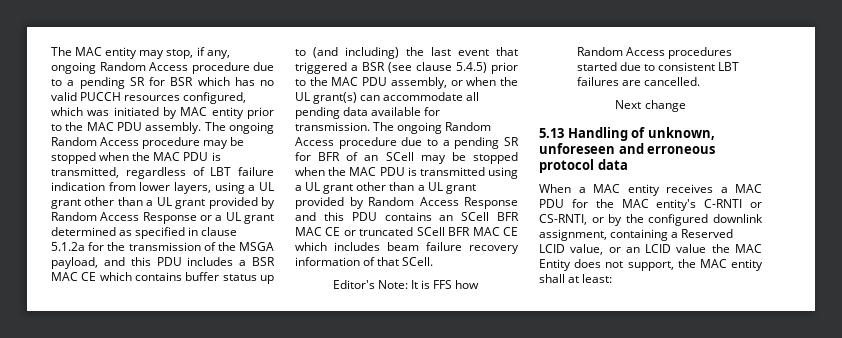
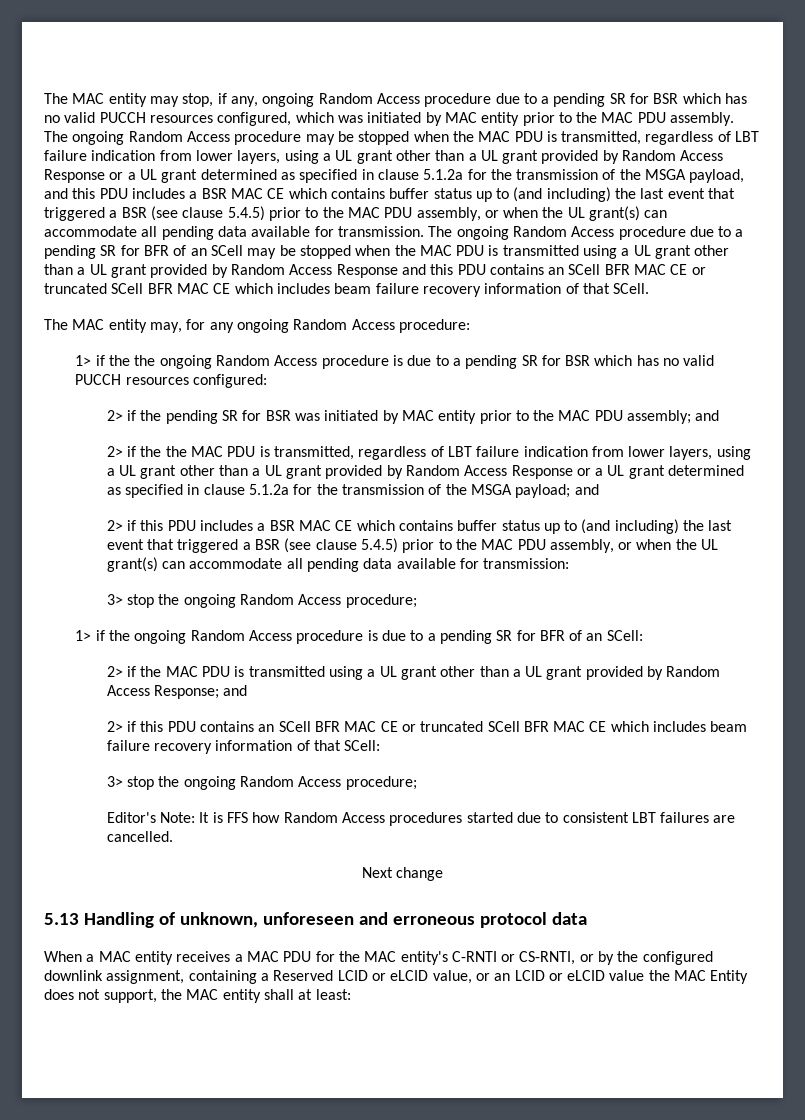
(434, 261) none -> [44,319,470,333] [75,355,715,369] [75,374,267,388] [106,410,720,424] [106,446,751,460] [106,465,745,479] [106,484,599,498] [106,519,733,534] [106,538,719,553] [106,557,570,572] [106,594,417,608] [75,630,643,644] [106,666,721,680] [106,685,248,699] [106,721,748,732] [106,740,381,754] [106,776,417,790] // The MAC entity may, for any ongoing Random Access procedure: // 1> if the the ongoing Random Access procedure is due to a pending SR for BSR which has no valid PUCCH resources configured: // 2> if the pending SR for BSR was initiated by MAC entity prior to the MAC PDU assembly; and // 2> if the the MAC PDU is transmitted, regardless of LBT failure indication from lower layers, using a UL grant other than a UL grant provided by Random Access Response or a UL grant determined as specified in clause 5.1.2a for the transmission of the MSGA payload; and // 2> if this PDU includes a BSR MAC CE which contains buffer status up to (and including) the last event that triggered a BSR (see clause 5.4.5) prior to the MAC PDU assembly, or when the UL grant(s) can accommodate all pending data available for transmission: // 3> stop the ongoing Random Access procedure; // 1> if the ongoing Random Access procedure is due to a pending SR for BFR of an SCell: // 2> if the MAC PDU is transmitted using a UL grant other than a UL grant provided by Random Access Response; and // 2> if this PDU contains an SCell BFR MAC CE or truncated SCell BFR MAC CE which includes beam failure recovery information of that SCell: // 3> stop the ongoing Random Access procedure;
(565, 248) none -> [371,970,429,981] or eLCID
(672, 248) none -> [548,970,606,981] or eLCID

